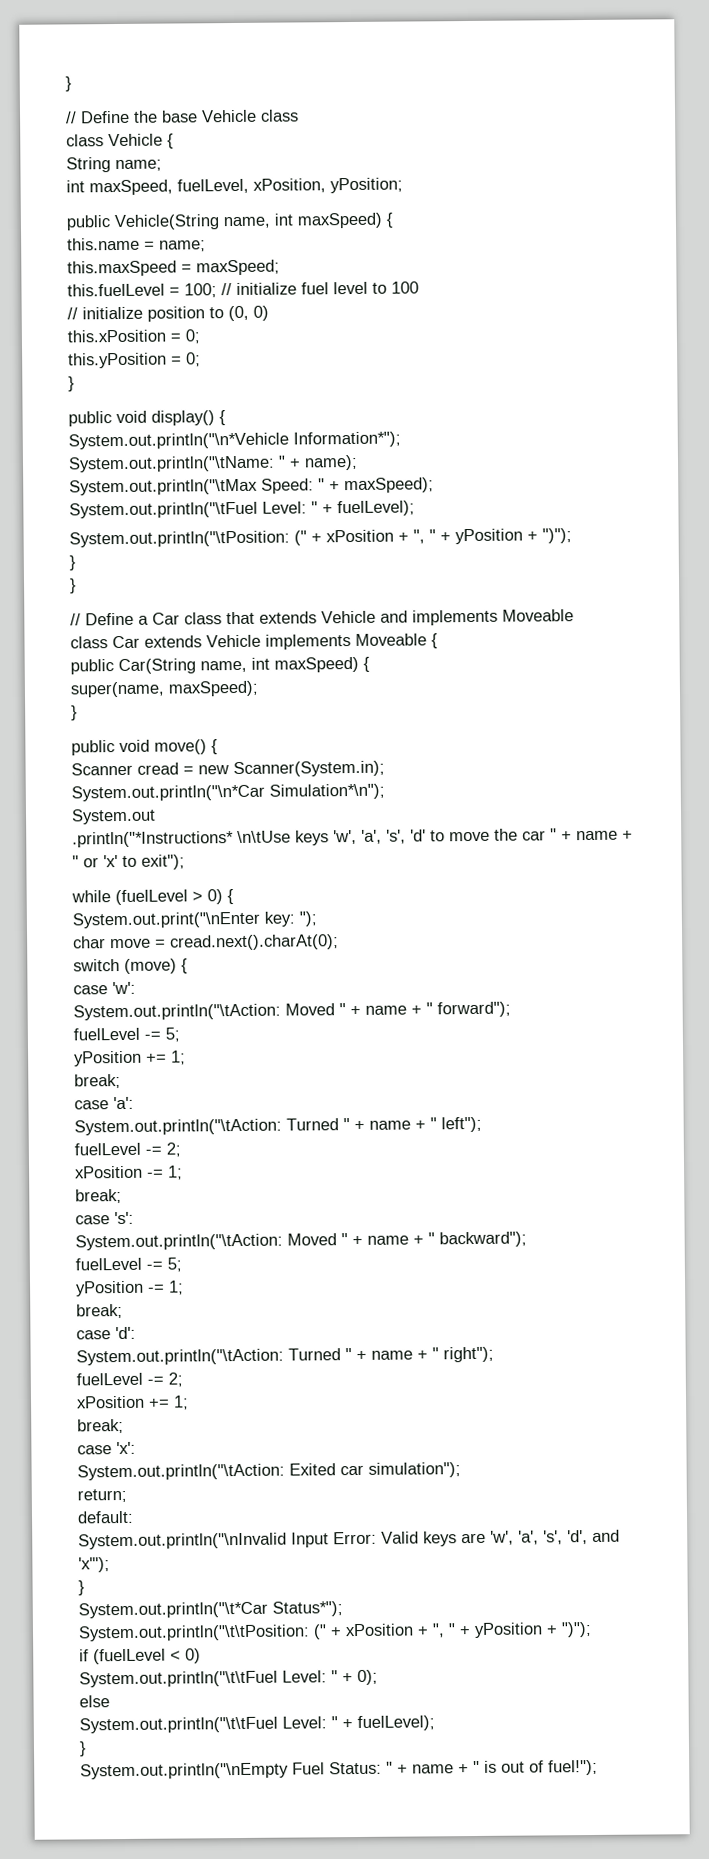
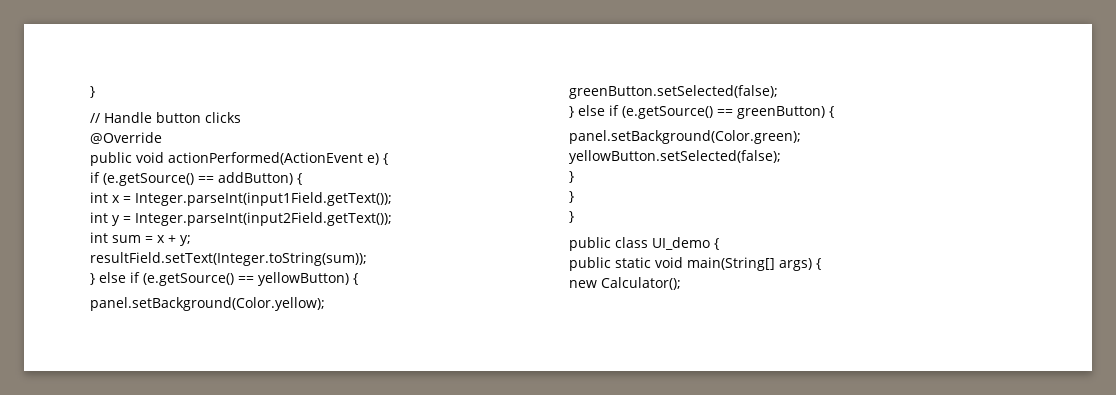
[65,76,72,92] [65,109,299,124] [66,133,174,149] [66,157,162,173] [66,177,403,196] [66,212,393,231] [67,237,206,252] [67,259,280,277] [67,281,419,298] [67,305,269,322] [67,329,200,344] [68,352,201,369] [68,376,75,392] [68,410,226,427] [68,431,401,450] [68,454,358,473] [69,477,434,496] [69,500,415,519] [69,528,572,548] [69,555,76,571] [69,578,77,594] [70,609,574,626] [70,633,438,650] [70,656,370,675] [70,680,258,698] [71,705,78,721] [71,739,218,756] [71,760,385,778] [71,783,385,802] [71,808,156,825] [72,828,633,848] [72,854,185,870] [71,889,234,906] [72,911,317,929] [73,934,339,951] [73,958,188,974] [73,981,136,995] [73,1001,511,1021] [73,1027,180,1042] [74,1050,186,1067] [74,1074,121,1089] [74,1096,134,1110] [74,1116,482,1136] [74,1142,181,1157] [75,1165,183,1180] [75,1189,122,1204] [75,1211,134,1225] [75,1231,527,1251] [75,1257,182,1272] [75,1280,184,1297] [76,1304,123,1319] [76,1326,136,1340] [76,1346,494,1366] [76,1372,183,1387] [76,1395,189,1410] [77,1418,124,1434] [77,1441,136,1455] [77,1462,461,1481] [77,1488,127,1503] [77,1510,134,1524] [78,1529,620,1550] [78,1557,110,1573] [78,1580,85,1596] [78,1601,343,1619] [78,1622,592,1642] [79,1648,201,1665] [79,1669,378,1688] [79,1695,110,1708] [79,1715,435,1734] [79,1741,87,1757] [80,1759,598,1780] } // // Define the base Vehicle class // class Vehicle { // String name; // int maxSpeed, fuelLevel, xPosition, yPosition; // public Vehicle(String name, int maxSpeed) { // this.name = name; // this.maxSpeed = maxSpeed; // this.fuelLevel = 100; // initialize fuel level to 100 // // initialize position to (0, 0) // this.xPosition = 0; // this.yPosition = 0; // } // public void display() { // System.out.println("\n*Vehicle Information*"); // System.out.println("\tName: " + name); // System.out.println("\tMax Speed: " + maxSpeed); // System.out.println("\tFuel Level: " + fuelLevel); // System.out.println("\tPosition: (" + xPosition + ", " + yPosition + ")"); // } // } // // Define a Car class that extends Vehicle and implements Moveable // class Car extends Vehicle implements Moveable { // public Car(String name, int maxSpeed) { // super(name, maxSpeed); // } // public void move() { // Scanner cread = new Scanner(System.in); // System.out.println("\n*Car Simulation*\n"); // System.out // .println("*Instructions* \n\tUse keys 'w', 'a', 's', 'd' to move the car " + name + " or 'x' to exit"); // while (fuelLevel > 0) { // System.out.print("\nEnter key: "); // char move = cread.next().charAt(0); // switch (move) { // case 'w': // System.out.println("\tAction: Moved " + name + " forward"); // fuelLevel -= 5; // yPosition += 1; // break; // case 'a': // System.out.println("\tAction: Turned " + name + " left"); // fuelLevel -= 2; // xPosition -= 1; // break; // case 's': // System.out.println("\tAction: Moved " + name + " backward"); // fuelLevel -= 5; // yPosition -= 1; // break; // case 'd': // System.out.println("\tAction: Turned " + name + " right"); // fuelLevel -= 2; // xPosition += 1; // break; // case 'x': // System.out.println("\tAction: Exited car simulation"); // return; // default: // System.out.println("\nInvalid Input Error: Valid keys are 'w', 'a', 's', 'd', and 'x'"); // } // System.out.println("\t*Car Status*"); // System.out.println("\t\tPosition: (" + xPosition + ", " + yPosition + ")"); // if (fuelLevel < 0) // System.out.println("\t\tFuel Level: " + 0); // else // System.out.println("\t\tFuel Level: " + fuelLevel); // } // System.out.println("\nEmpty Fuel Status: " + name + " is out of fuel!"); -> [90,86,95,98] [90,112,241,123] [90,132,162,144] [90,152,388,166] [90,172,302,186] [90,192,392,206] [90,212,392,226] [90,232,191,246] [90,252,367,266] [90,272,358,286] [90,297,325,311] [569,85,778,99] [569,105,834,119] [569,130,801,144] [569,150,781,164] [569,171,574,183] [569,191,574,203] [569,211,574,223] [569,237,719,251] [569,257,821,271] [569,277,681,290] } // // Handle button clicks // @Override // public void actionPerformed(ActionEvent e) { // if (e.getSource() == addButton) { // int x = Integer.parseInt(input1Field.getText()); // int y = Integer.parseInt(input2Field.getText()); // int sum = x + y; // resultField.setText(Integer.toString(sum)); // } else if (e.getSource() == yellowButton) { // panel.setBackground(Color.yellow); // greenButton.setSelected(false); // } else if (e.getSource() == greenButton) { // panel.setBackground(Color.green); // yellowButton.setSelected(false); // } // } // } // public class UI_demo { // public static void main(String[] args) { // new Calculator();

